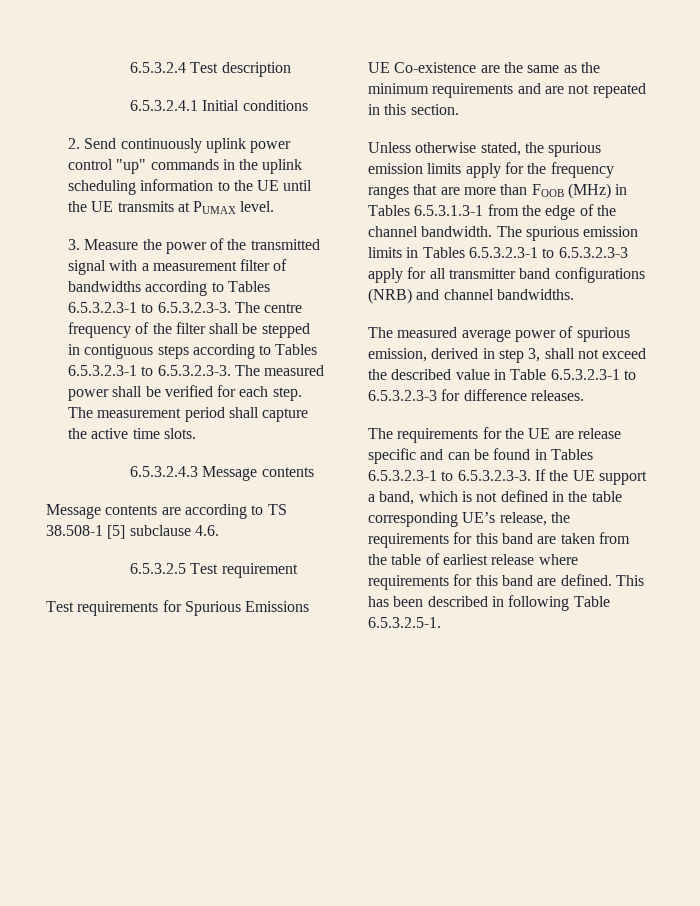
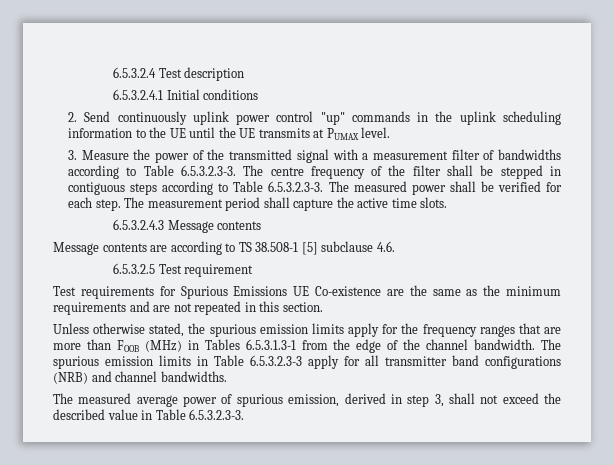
[227,281,270,292] [67,302,154,313] Tables 6.5.3.2.3-1 to -> [143,165,174,176] Table
[275,344,318,355] [67,365,154,376] Tables 6.5.3.2.3-1 to -> [233,181,264,192] Table
[422,247,555,258] Tables 6.5.3.2.3-1 to -> [214,355,244,366] Table
[550,369,636,380] [368,389,584,401] [368,427,621,443] [368,448,593,464] [368,469,647,485] [368,490,622,505] [368,512,570,527] [368,532,630,548] [368,553,578,565] [368,574,644,590] [368,595,610,611] [368,617,441,628] 6.5.3.2.3-1 to 6.5.3.2.3-3 for difference releases. // The requirements for the UE are release specific and can be found in Tables 6.5.3.2.3-1 to 6.5.3.2.3-3. If the UE support a band, which is not defined in the table corresponding UE’s release, the requirements for this band are taken from the table of earliest release where requirements for this band are defined. This has been described in following Table 6.5.3.2.5-1. -> [189,409,245,420] 6.5.3.2.3-3.

